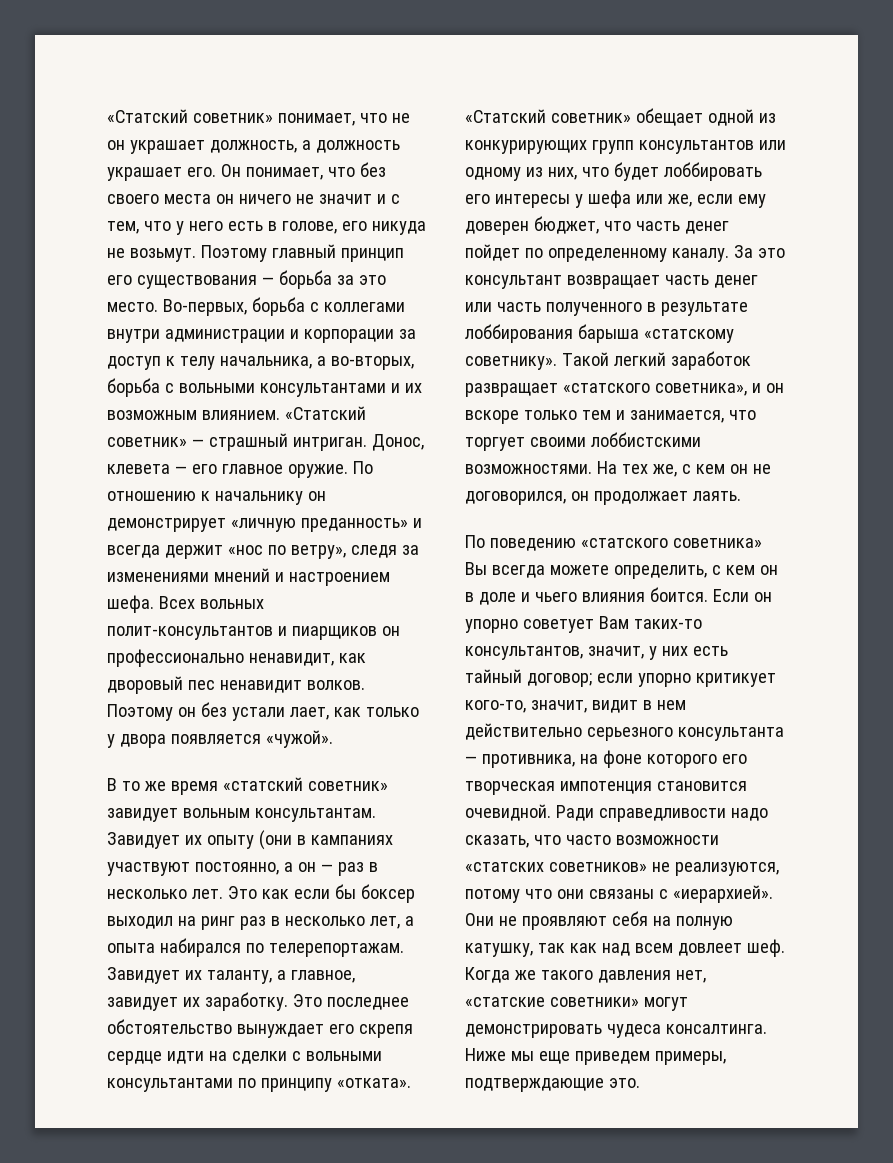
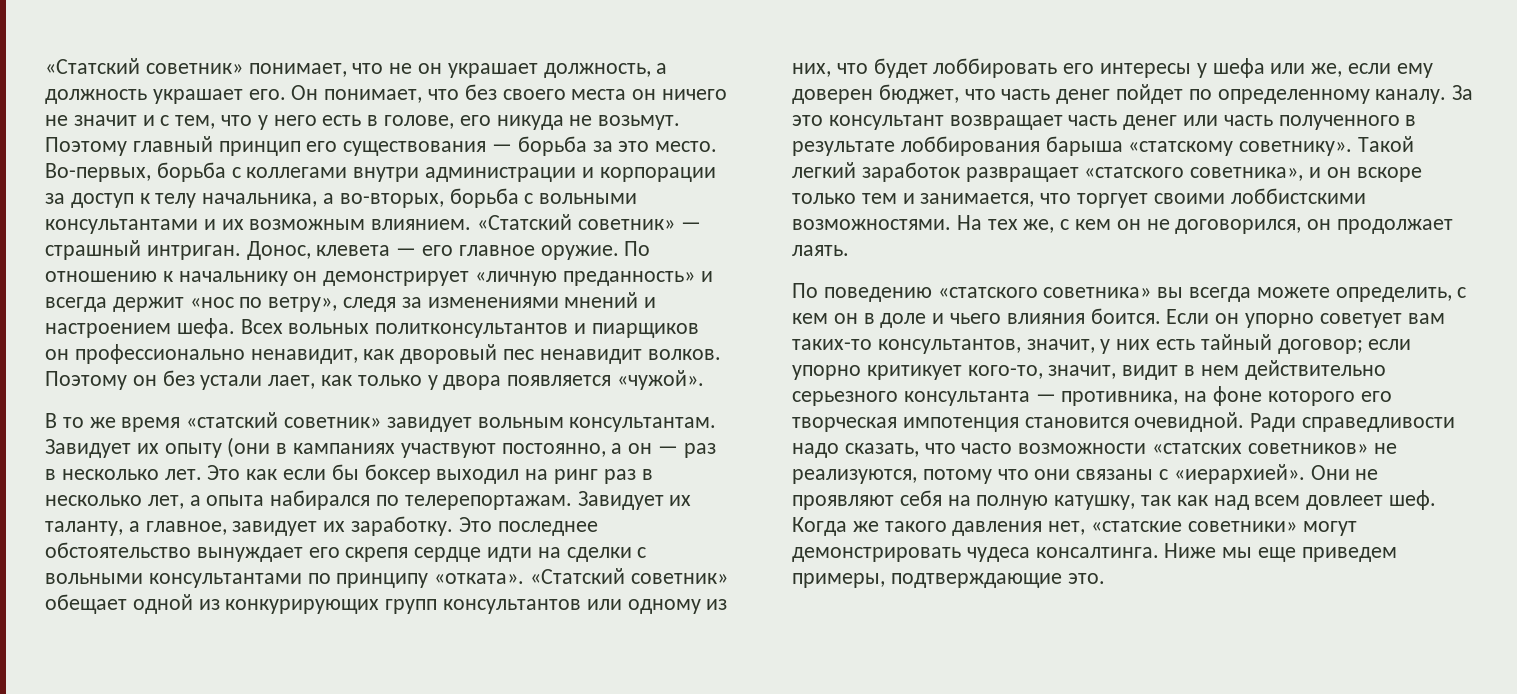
[107,626,273,640] полит-консультантов -> [375,323,569,338] политконсультантов
[465,562,487,575] Вы -> [1157,287,1184,298] вы
[598,616,629,629] Вам -> [1407,313,1445,324] вам

